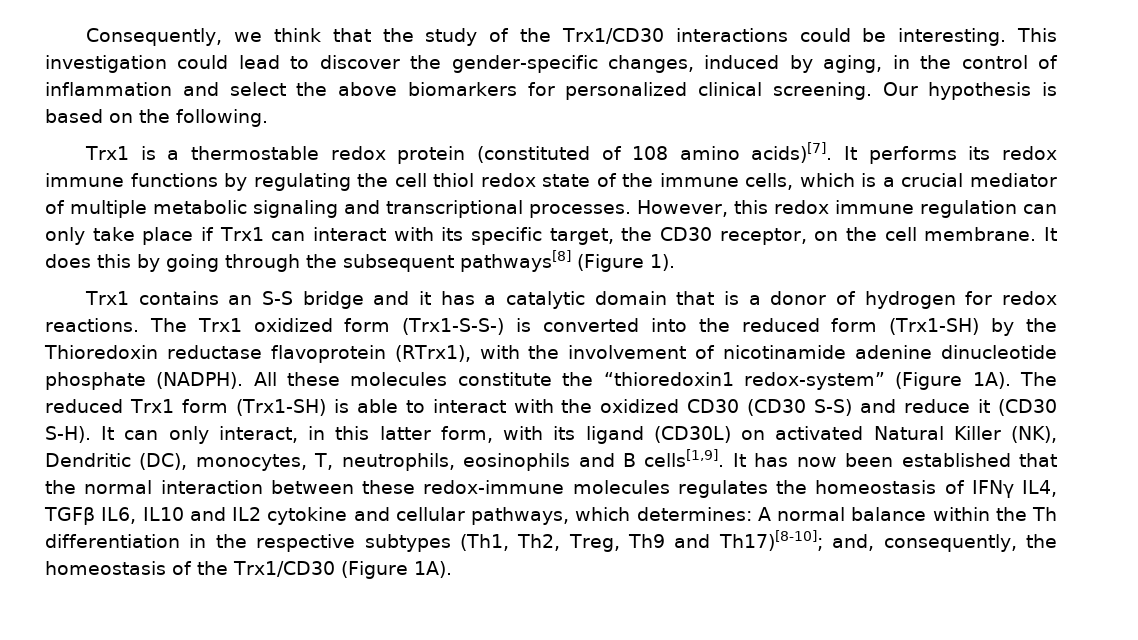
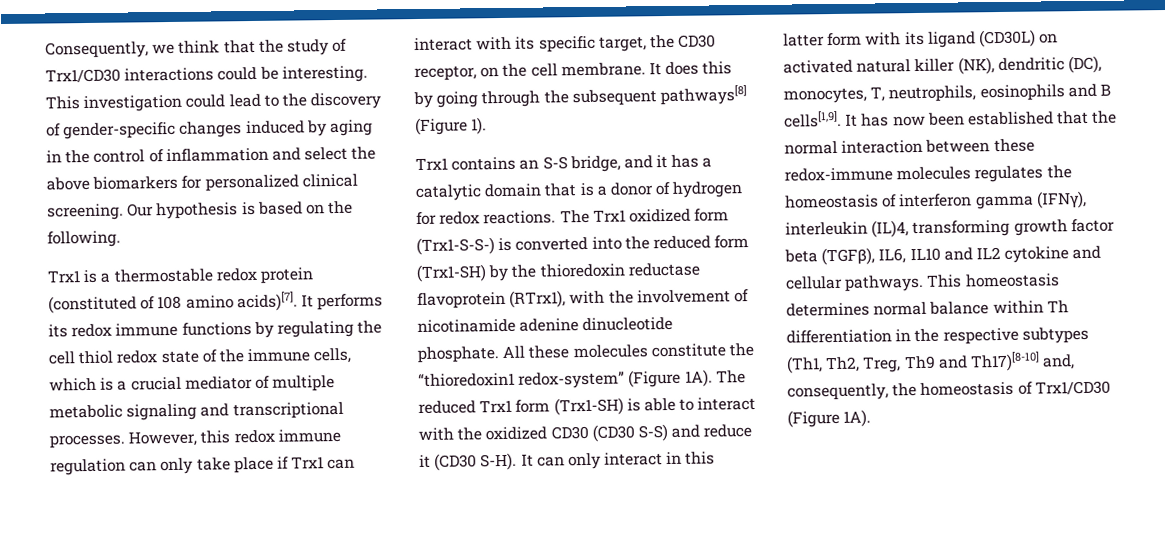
[520,28,552,42] the -> (348, 45) none
[319,55,694,73] discover the gender-specific changes, -> [281,92,382,110] [46,121,243,140] the discovery of gender-specific changes
[823,55,883,73] aging, -> [329,119,373,137] aging
[302,291,364,309] bridge -> [569,155,621,173] bridge,
[44,345,158,359] Thioredoxin -> [539,263,625,278] thioredoxin
[45,372,244,390] phosphate (NADPH). -> [417,346,500,364] phosphate.
[218,426,298,443] interact, -> [604,452,664,466] interact
[440,426,493,443] form, -> [827,32,863,47] form
[873,426,1058,443] [45,453,131,467] Natural Killer (NK), Dendritic -> [856,57,1065,75] natural killer (NK), dendritic
[971,480,1057,498] [44,507,95,525] IFNγ IL4, TGFβ -> [899,190,1087,210] [785,218,1115,238] [784,247,876,266] interferon gamma (IFNγ), interleukin (IL)4, transforming growth factor beta (TGFβ),
[471,507,771,525] pathways, which determines: A -> [844,273,1060,292] [786,302,870,317] pathways. This homeostasis determines
[995,507,1027,521] the -> (1044, 307) none
[718,530,823,551] Th17)[8-10]; -> [969,351,1040,372] Th17)[8-10]
[197,561,228,575] the -> (1033, 388) none

